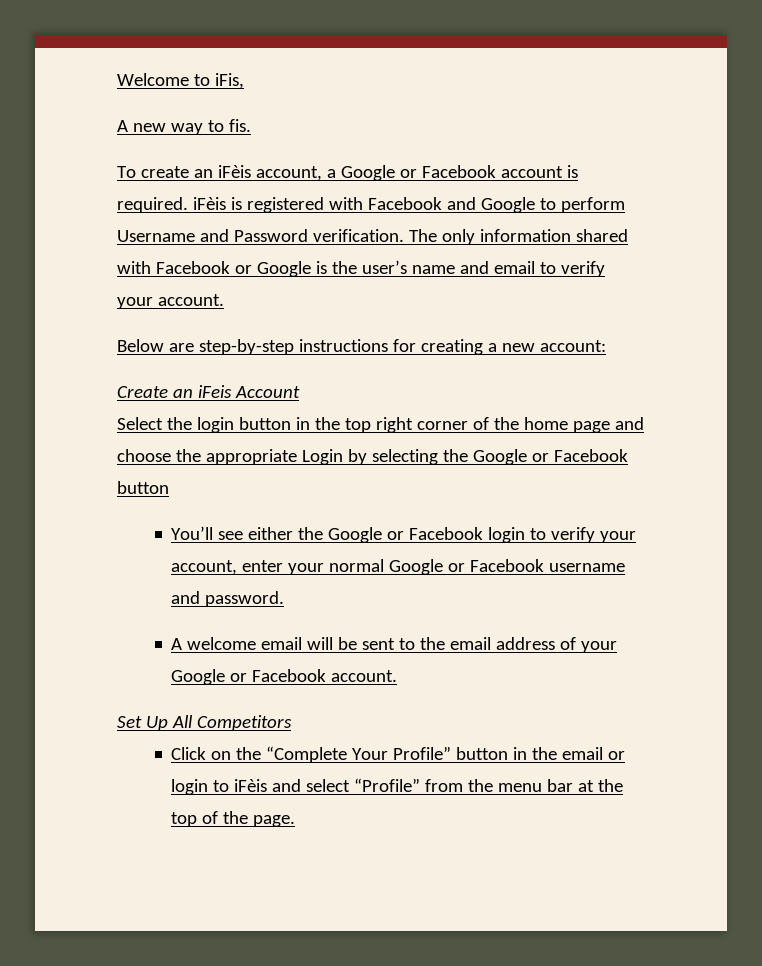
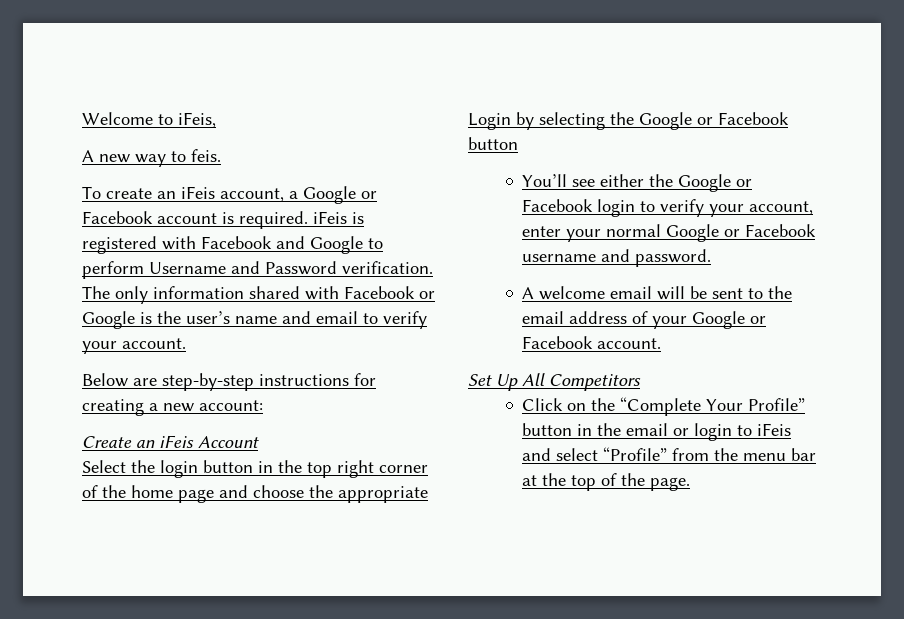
[214,73,244,89] iFis, -> [178,112,216,128] iFeis,
[228,119,251,132] fis. -> [191,149,221,162] feis.
[217,165,251,178] iFèis -> [181,186,215,199] iFeis
[192,197,226,210] iFèis -> [313,211,347,224] iFeis
[234,779,268,792] iFèis -> [757,423,792,436] iFeis

